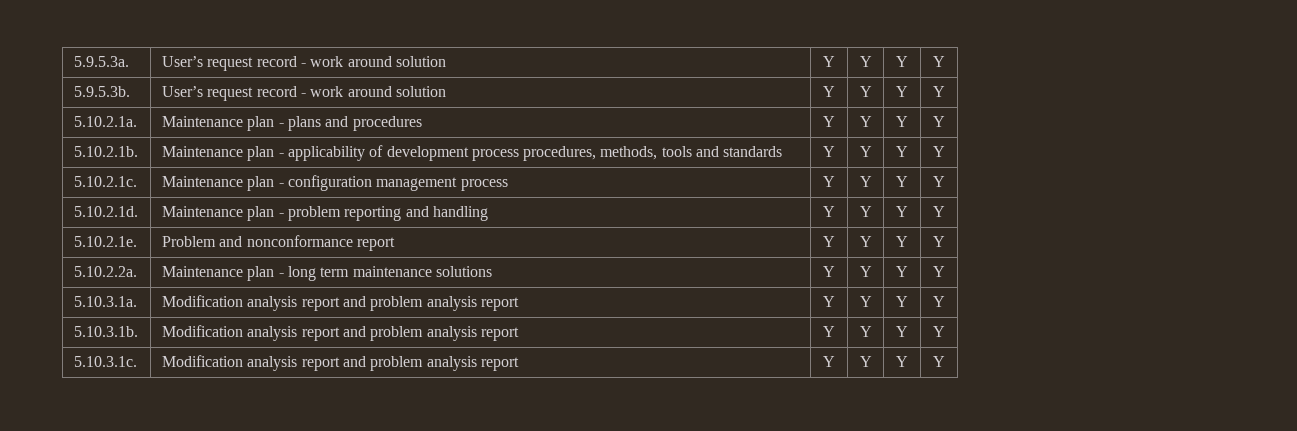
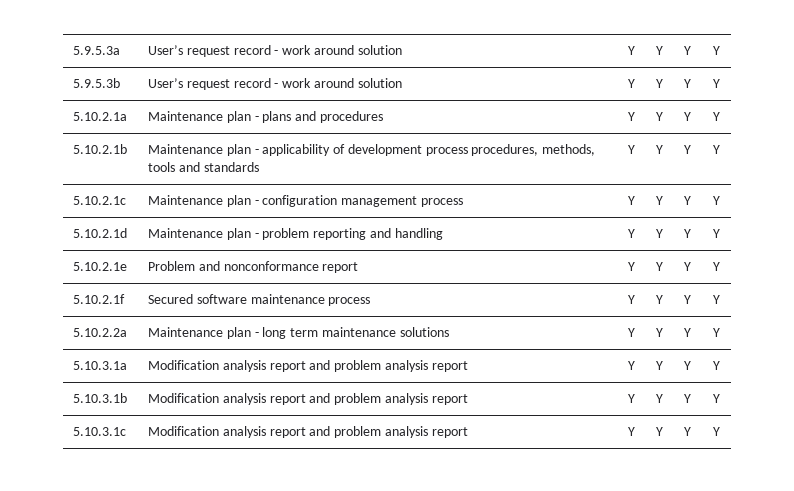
[73,56,129,67] 5.9.5.3a. -> [73,46,121,55] 5.9.5.3a
[73,86,130,97] 5.9.5.3b. -> [73,78,121,88] 5.9.5.3b
[73,116,137,127] 5.10.2.1a. -> [73,112,128,121] 5.10.2.1a
[73,146,138,157] 5.10.2.1b. -> [73,144,128,154] 5.10.2.1b
[73,176,137,187] 5.10.2.1c. -> [73,196,127,205] 5.10.2.1c
[73,206,138,217] 5.10.2.1d. -> [73,228,128,238] 5.10.2.1d
[73,236,137,247] 5.10.2.1e. -> [73,262,128,271] 5.10.2.1e
[73,266,137,277] 5.10.2.2a. -> [73,294,126,304] [148,294,371,306] [628,295,635,304] [656,295,663,304] [684,295,691,304] [712,295,720,304] [73,328,128,337] 5.10.2.1f | Secured software maintenance process | Y | Y | Y | Y // 5.10.2.2a
[73,296,137,307] 5.10.3.1a. -> [73,361,128,370] 5.10.3.1a
[73,326,138,337] 5.10.3.1b. -> [73,393,128,403] 5.10.3.1b
[73,356,137,367] 5.10.3.1c. -> [73,427,127,436] 5.10.3.1c

